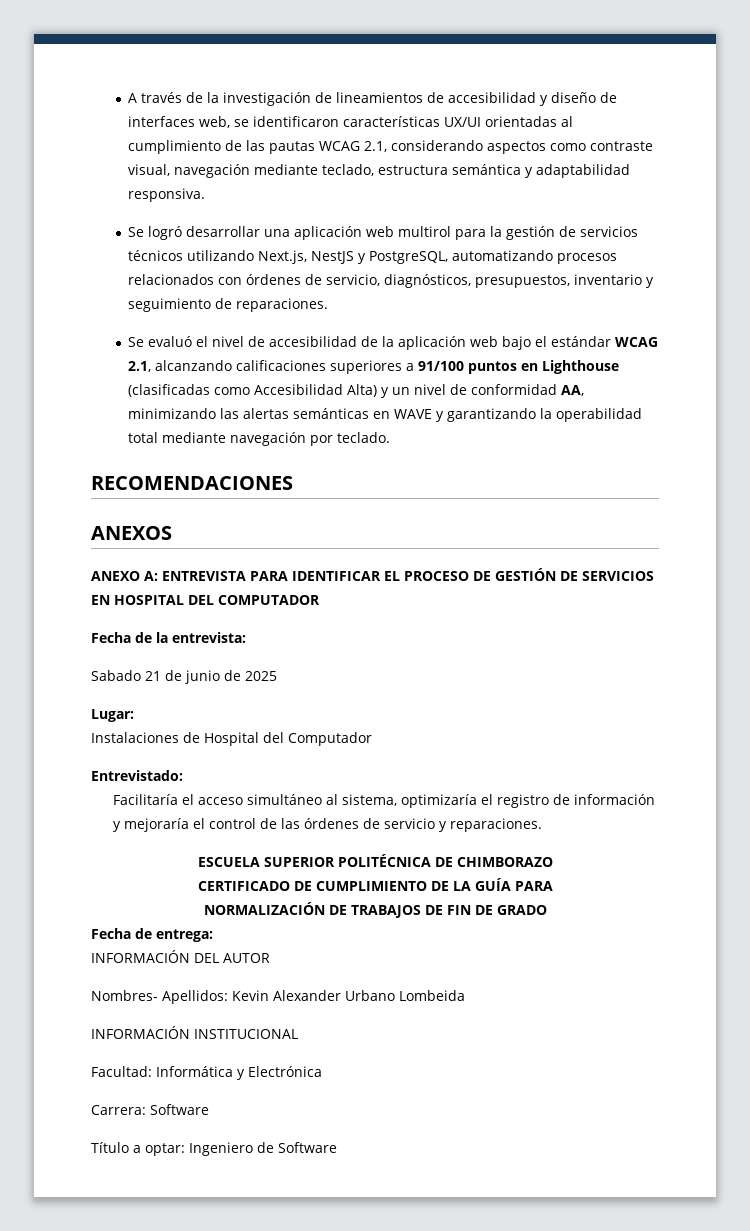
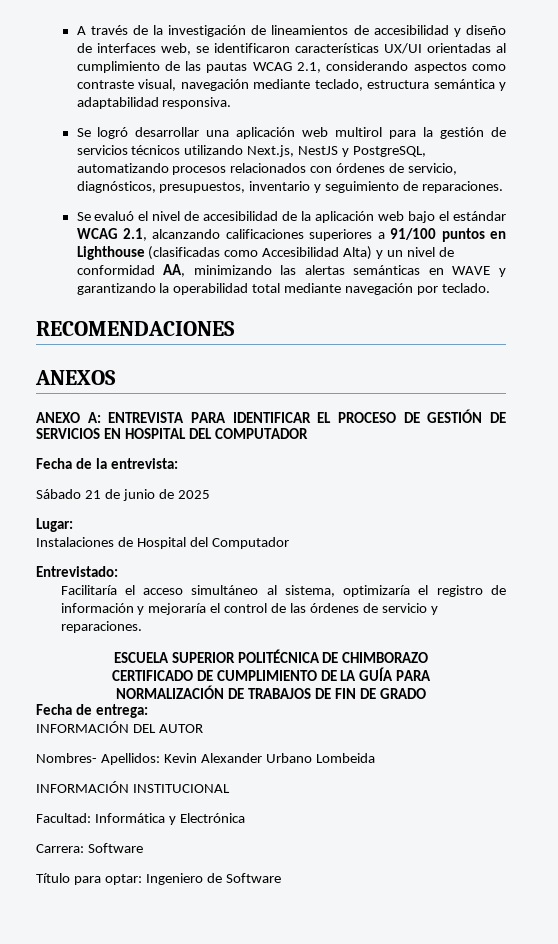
[91,670,141,681] Sabado -> [36,489,81,499] Sábado
[133,1145,141,1153] a -> [73,876,101,885] para

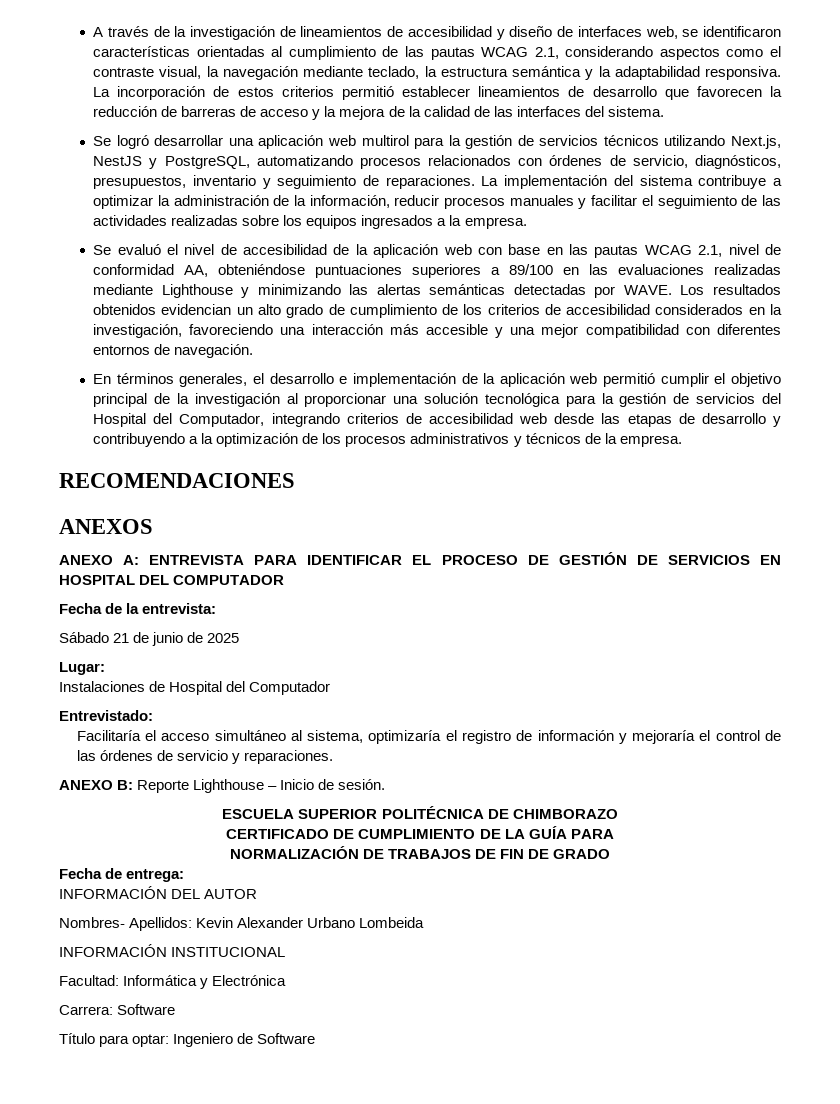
[383,43,422,54] UX/UI -> (191, 51) none
(507, 67) none -> [769,46,781,57] el
(177, 85) none -> [206,66,219,77] la
(363, 85) none -> [424,66,437,77] la
(506, 86) none -> [598,66,611,77] la
(232, 103) none -> [93,86,782,100] [93,106,664,120] La incorporación de estos criterios permitió establecer lineamientos de desarrollo que favorecen la reducción de barreras de acceso y la mejora de la calidad de las interfaces del sistema.
(504, 187) none -> [481,175,783,189] [93,195,782,209] [93,215,527,229] La implementación del sistema contribuye a optimizar la administración de la información, reducir procesos manuales y facilitar el seguimiento de las actividades realizadas sobre los equipos ingresados a la empresa.
[408,211,506,223] [76,228,507,242] [76,246,454,260] [76,264,507,277] [76,283,490,295] bajo el estándar WCAG 2.1, alcanzando calificaciones superiores a 91/100 puntos en Lighthouse (clasificadas como Accesibilidad Alta) y un nivel de conformidad AA, minimizando las alertas semánticas en WAVE y garantizando la operabilidad total mediante navegación por teclado. -> [477,244,781,258] [93,264,781,278] [93,284,781,298] [93,304,782,318] [93,324,781,338] [93,344,254,358] [93,373,781,387] [93,393,782,407] [93,413,782,427] [93,433,682,447] con base en las pautas WCAG 2.1, nivel de conformidad AA, obteniéndose puntuaciones superiores a 89/100 en las evaluaciones realizadas mediante Lighthouse y minimizando las alertas semánticas detectadas por WAVE. Los resultados obtenidos evidencian un alto grado de cumplimiento de los criterios de accesibilidad considerados en la investigación, favoreciendo una interacción más accesible y una mejor compatibilidad con diferentes entornos de navegación. // En términos generales, el desarrollo e implementación de la aplicación web permitió cumplir el objetivo principal de la investigación al proporcionar una solución tecnológica para la gestión de servicios del Hospital del Computador, integrando criterios de accesibilidad web desde las etapas de desarrollo y contribuyendo a la optimización de los procesos administrativos y técnicos de la empresa.
(142, 627) none -> [59,779,386,793] // ANEXO B: Reporte Lighthouse – Inicio de sesión.

